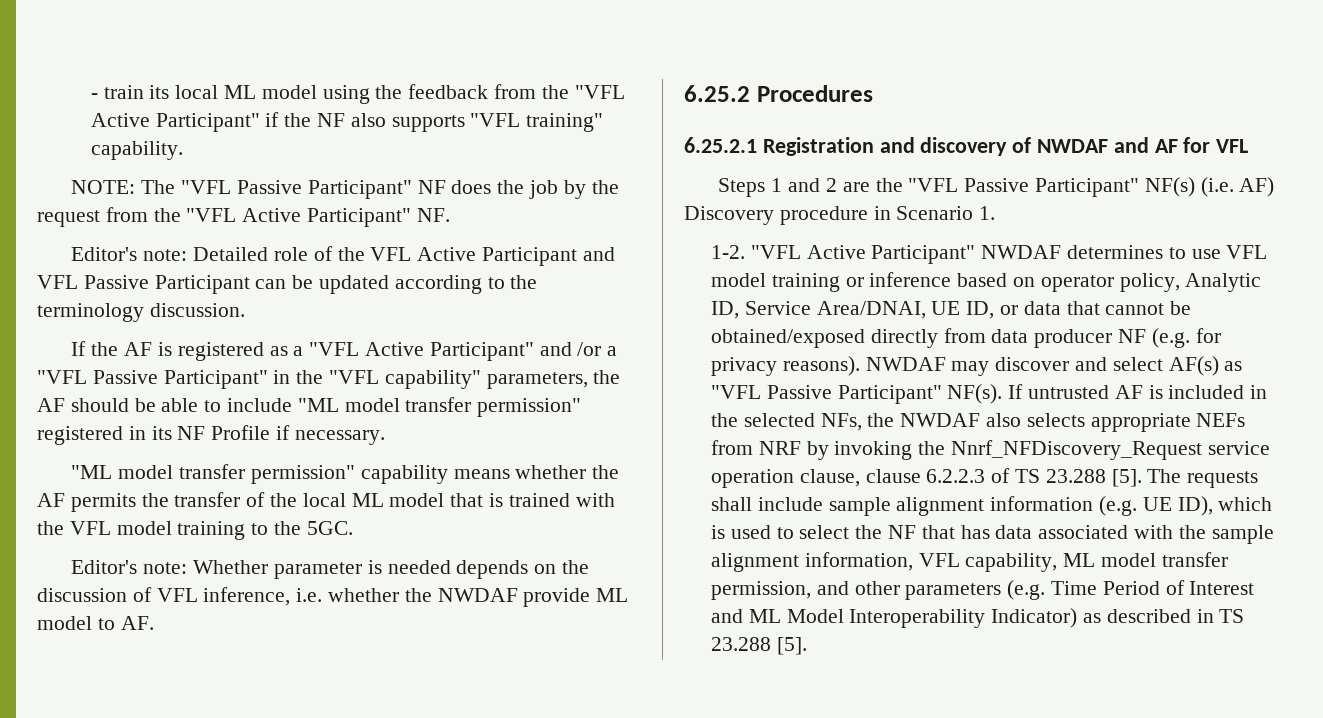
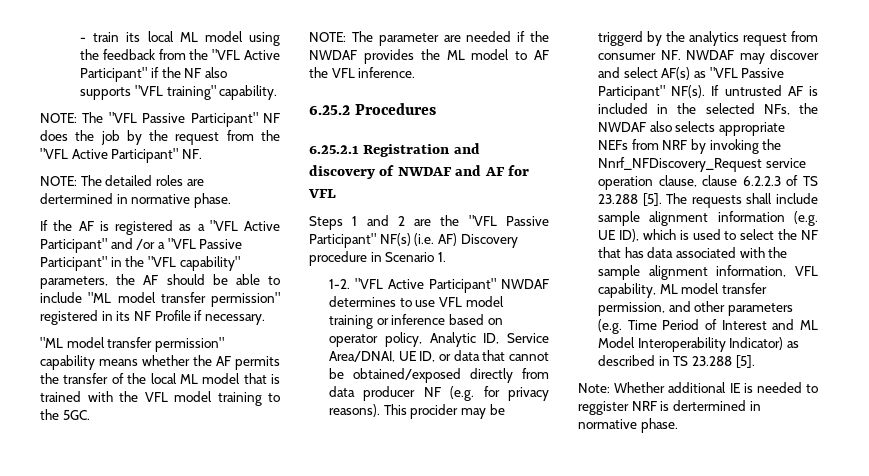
[71,246,615,266] [37,275,538,294] [37,303,245,322] Editor's note: Detailed role of the VFL Active Participant and VFL Passive Participant can be updated according to the terminology discussion. -> [40,175,204,186] [40,193,231,208] NOTE: The detailed roles are dertermined in normative phase.
[71,560,589,579] [37,587,629,607] [37,616,154,630] Editor's note: Whether parameter is needed depends on the discussion of VFL inference, i.e. whether the NWDAF provide ML model to AF. -> [309,31,549,46] [309,49,549,64] [309,67,416,78] NOTE: The parameter are needed if the NWDAF provides the ML model to AF the VFL inference.
(860, 366) none -> [383,404,505,419] [598,31,818,46] [598,50,681,60] This procider may be triggerd by the analytics request from consumer NF.
(807, 646) none -> [578,382,818,393] [578,400,761,415] [578,418,678,433] // Note: Whether additional IE is needed to reggister NRF is dertermined in normative phase.

